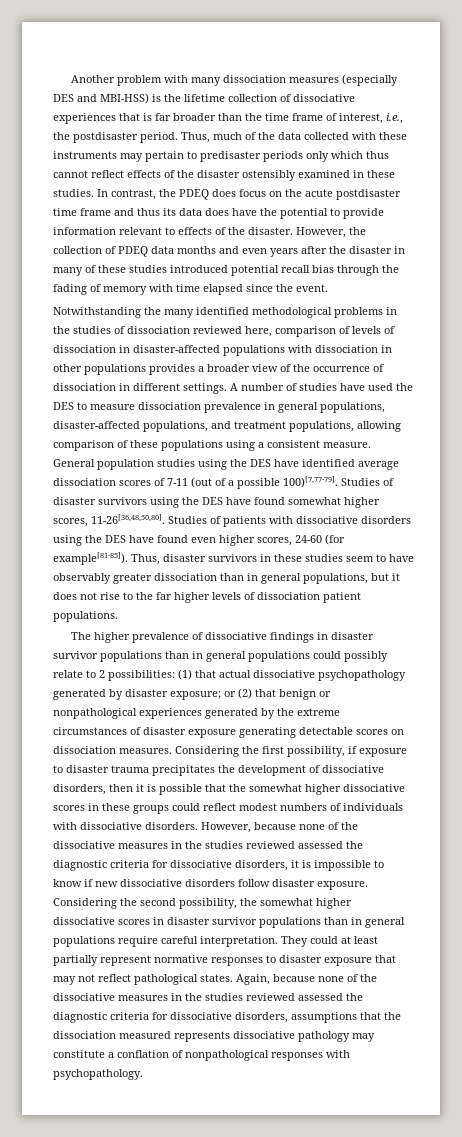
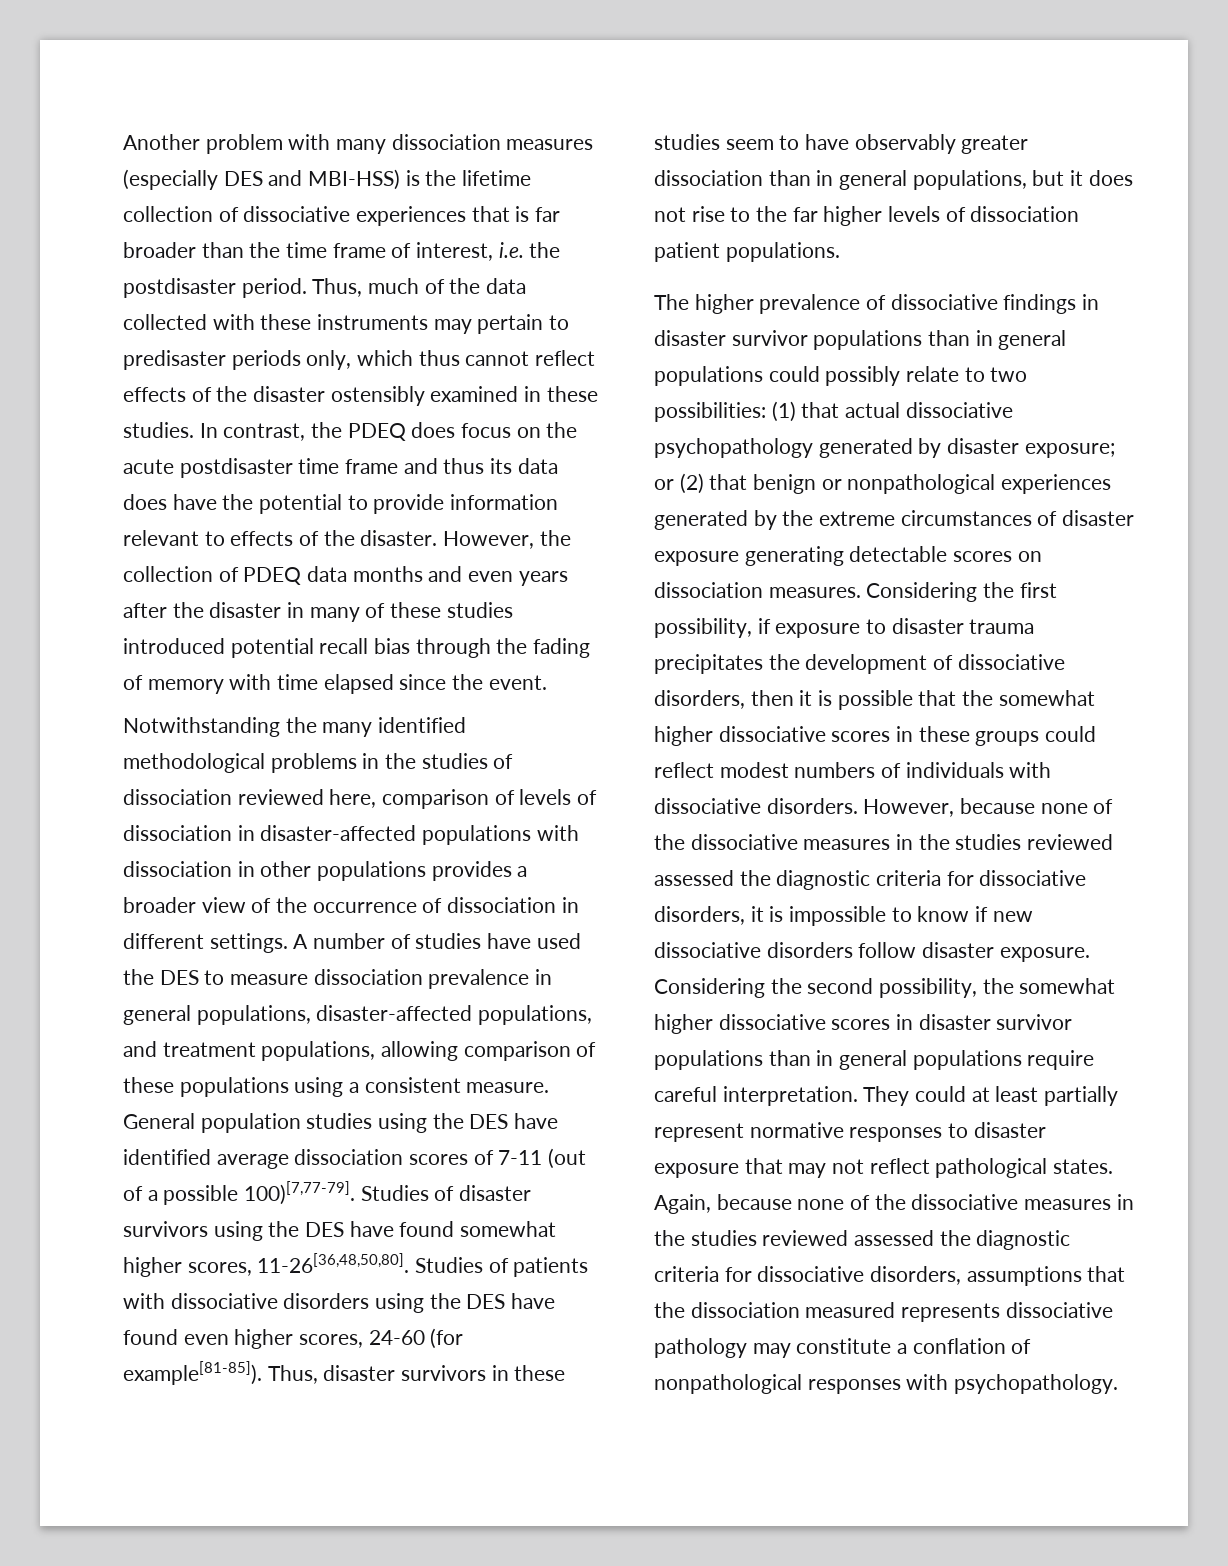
[386,113,403,124] i.e., -> [498,242,524,258] i.e.
[306,151,329,162] only -> [306,350,352,370] only,
[99,670,105,678] 2 -> [990,367,1028,382] two

